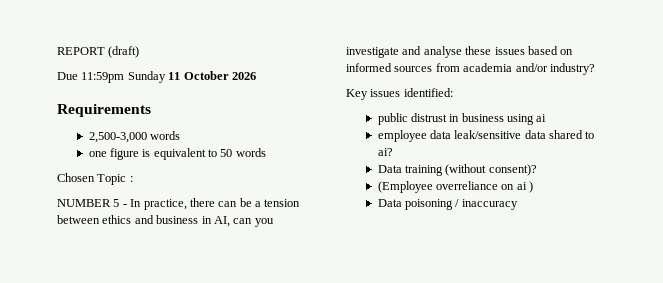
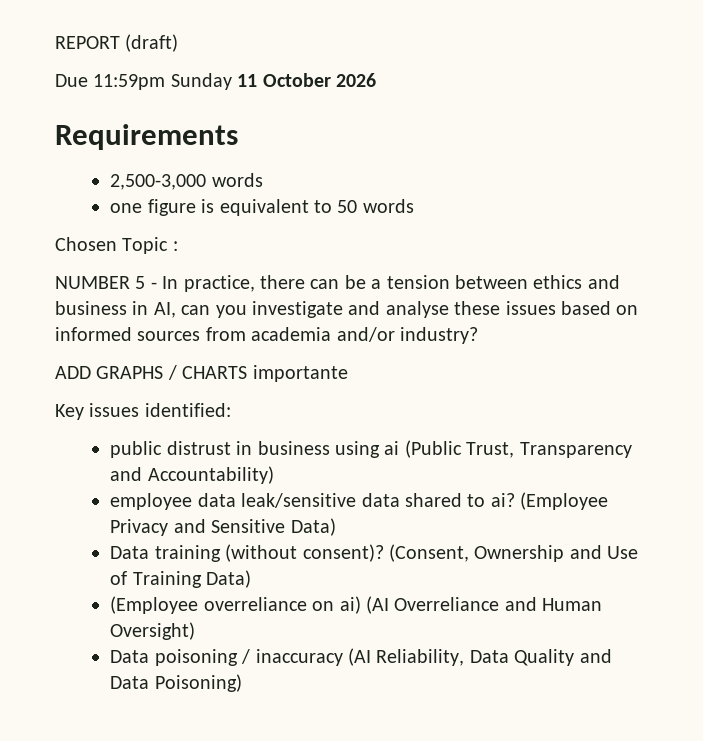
(595, 69) none -> [55,365,348,382] // ADD GRAPHS / CHARTS importante
(547, 118) none -> [404,440,632,458] [110,466,274,484] (Public Trust, Transparency and Accountability)
(393, 152) none -> [520,492,609,510] [110,518,336,536] (Employee Privacy and Sensitive Data)
[377,181,534,193] [377,199,518,210] // (Employee overreliance on ai ) // Data poisoning / inaccuracy -> [389,544,639,562] [110,570,252,588] [110,596,603,614] [110,622,196,640] [110,648,612,666] [110,674,242,692] (Consent, Ownership and Use of Training Data) // (Employee overreliance on ai) (AI Overreliance and Human Oversight) // Data poisoning / inaccuracy (AI Reliability, Data Quality and Data Poisoning)

